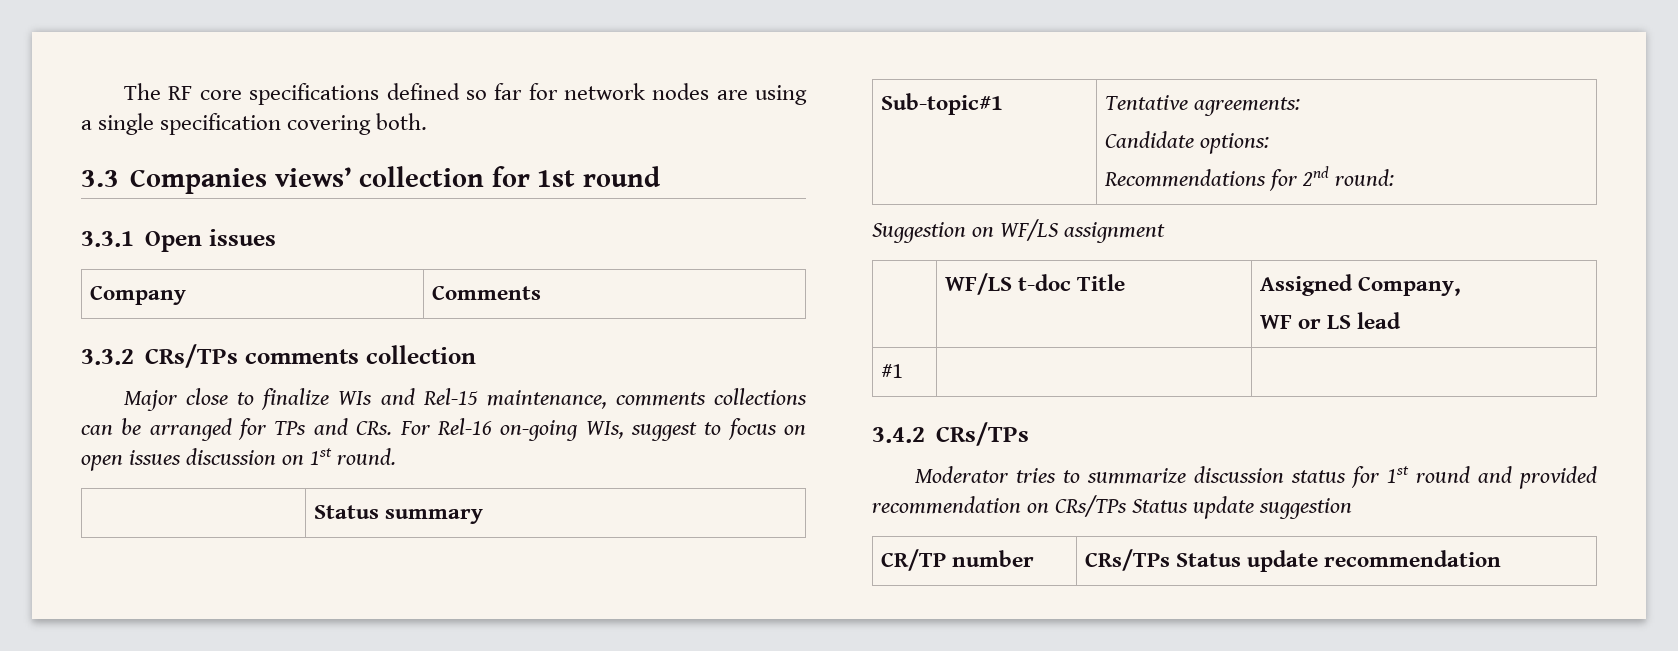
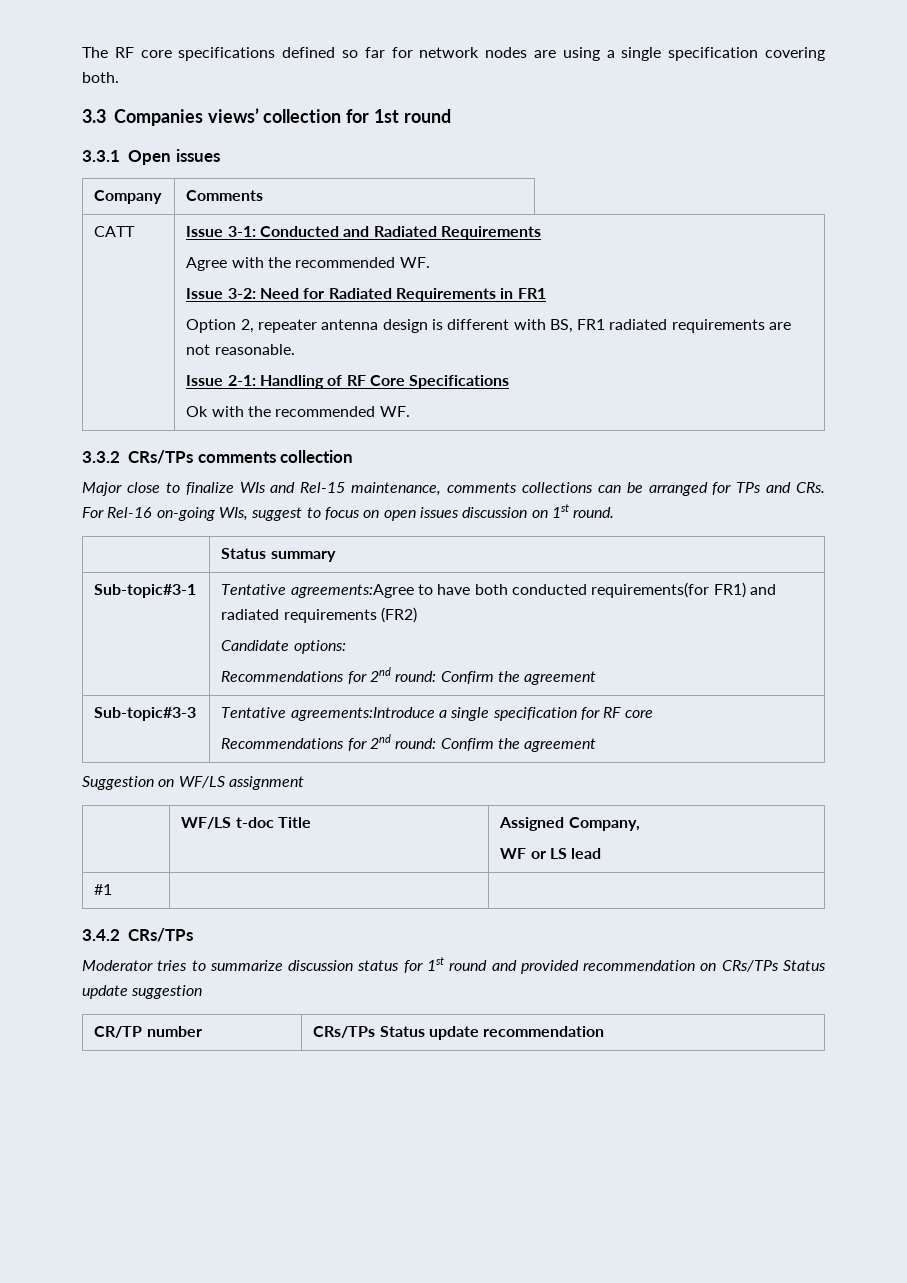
(542, 292) none -> [94,226,136,237] [186,226,541,240] [186,257,430,271] [186,288,546,302] [186,319,792,333] [186,344,295,355] [186,375,510,389] [186,406,410,417] // CATT | Issue 3-1: Conducted and Radiated Requirements // Agree with the recommended WF. // Issue 3-2: Need for Radiated Requirements in FR1 // Option 2, repeater antenna design is different with BS, FR1 radiated requirements are not reasonable. // Issue 2-1: Handling of RF Core Specifications // Ok with the recommended WF.
[881,93,1004,115] [1105,95,1301,116] Sub-topic#1 | Tentative agreements: -> [94,584,197,598] [221,582,776,598] [221,607,417,623] Sub-topic#3-1 | Tentative agreements:Agree to have both conducted requirements(for FR1) and radiated requirements (FR2)
(1395, 177) none -> [440,671,597,685] [94,707,197,721] [221,707,653,721] [221,734,597,752] Confirm the agreement // Sub-topic#3-3 | Tentative agreements:Introduce a single specification for RF core // Recommendations for 2nd round: Confirm the agreement

